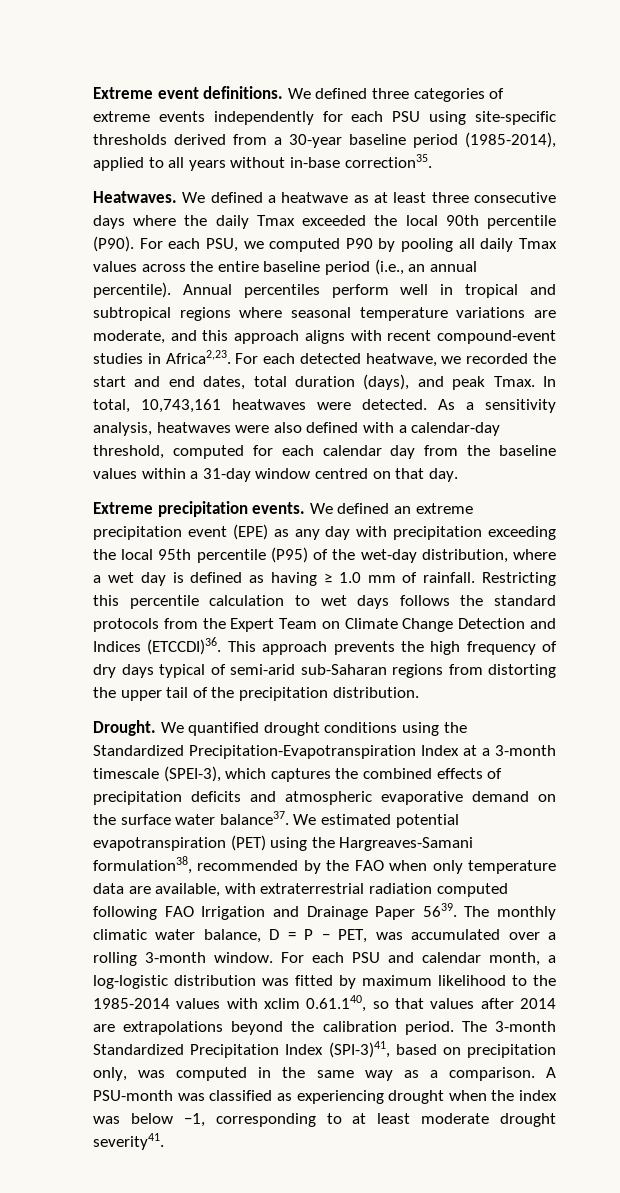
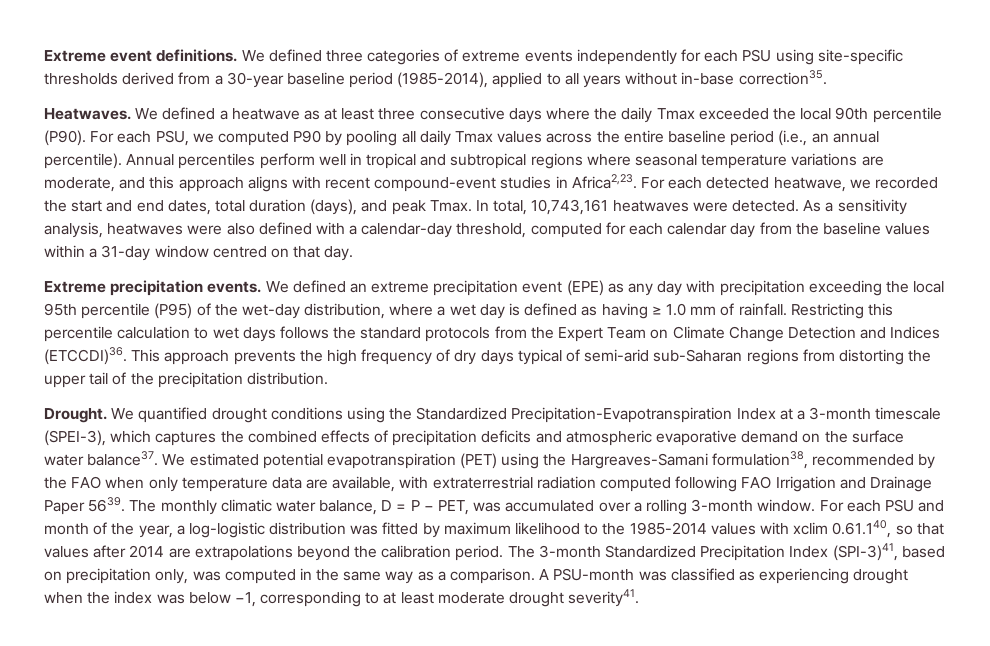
[422,952,540,966] calendar month, -> [44,522,173,538] month of the year,

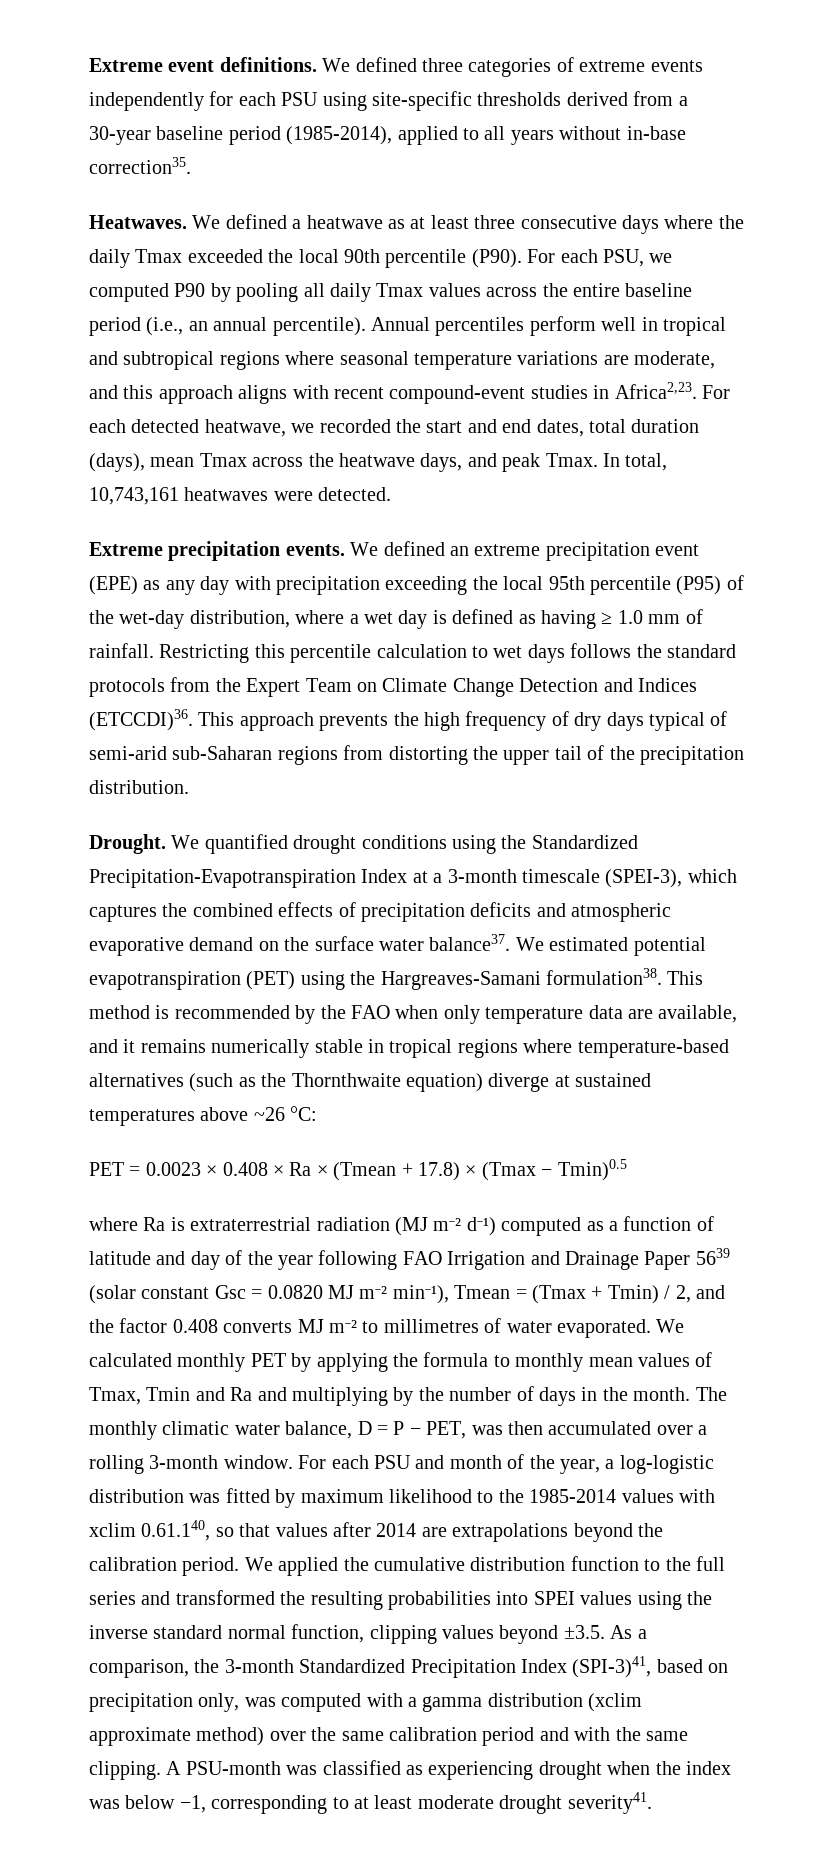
(358, 207) none -> [150,453,463,472] mean Tmax across the heatwave days,
[803,199,907,215] [44,222,931,238] [44,245,354,261] As a sensitivity analysis, heatwaves were also defined with a calendar-day threshold, computed for each calendar day from the baseline values within a 31-day window centred on that day. -> (392, 494) none
[711,451,808,469] formulation38, -> [546,968,704,985] [89,1005,170,1019] formulation38. This method is
[399,476,672,492] with extraterrestrial radiation computed -> [89,1039,729,1058] [89,1073,652,1092] [89,1106,318,1126] [89,1159,627,1181] [89,1216,714,1236] [89,1250,313,1270] and it remains numerically stable in tropical regions where temperature-based alternatives (such as the Thornthwaite equation) diverge at sustained temperatures above ~26 °C: // PET = 0.0023 × 0.408 × Ra × (Tmean + 17.8) × (Tmax − Tmin)0.5 // where Ra is extraterrestrial radiation (MJ m⁻² d⁻¹) computed as a function of latitude and day of the year
[88,497,126,512] 5639. -> [695,1248,730,1265] [89,1285,725,1304] [89,1318,685,1338] [89,1352,713,1372] [89,1386,691,1406] 5639 (solar constant Gsc = 0.0820 MJ m⁻² min⁻¹), Tmean = (Tmax + Tmin) / 2, and the factor 0.408 converts MJ m⁻² to millimetres of water evaporated. We calculated monthly PET by applying the formula to monthly mean values of Tmax, Tmin and Ra and multiplying by the number of days in the month.
(502, 507) none -> [507,1421,543,1435] then
[507,546,535,558] The -> [244,1556,725,1576] [89,1590,712,1610] [89,1624,647,1644] [89,1659,220,1678] We applied the cumulative distribution function to the full series and transformed the resulting probabilities into SPEI values using the inverse standard normal function, clipping values beyond ±3.5. As a comparison, the
[299,568,536,584] in the same way as a comparison. -> [366,1693,643,1712] [89,1727,688,1746] [89,1761,161,1780] with a gamma distribution (xclim approximate method) over the same calibration period and with the same clipping.

